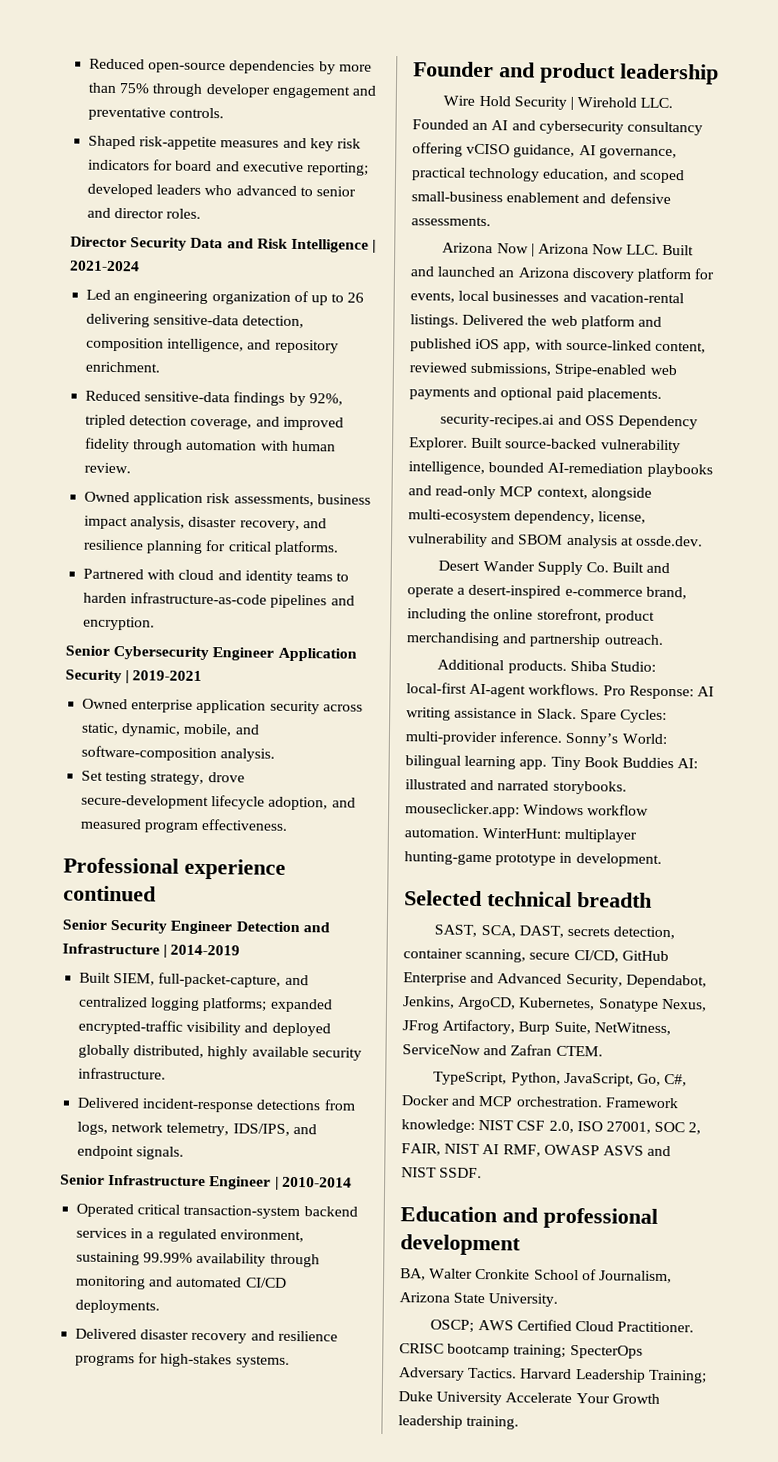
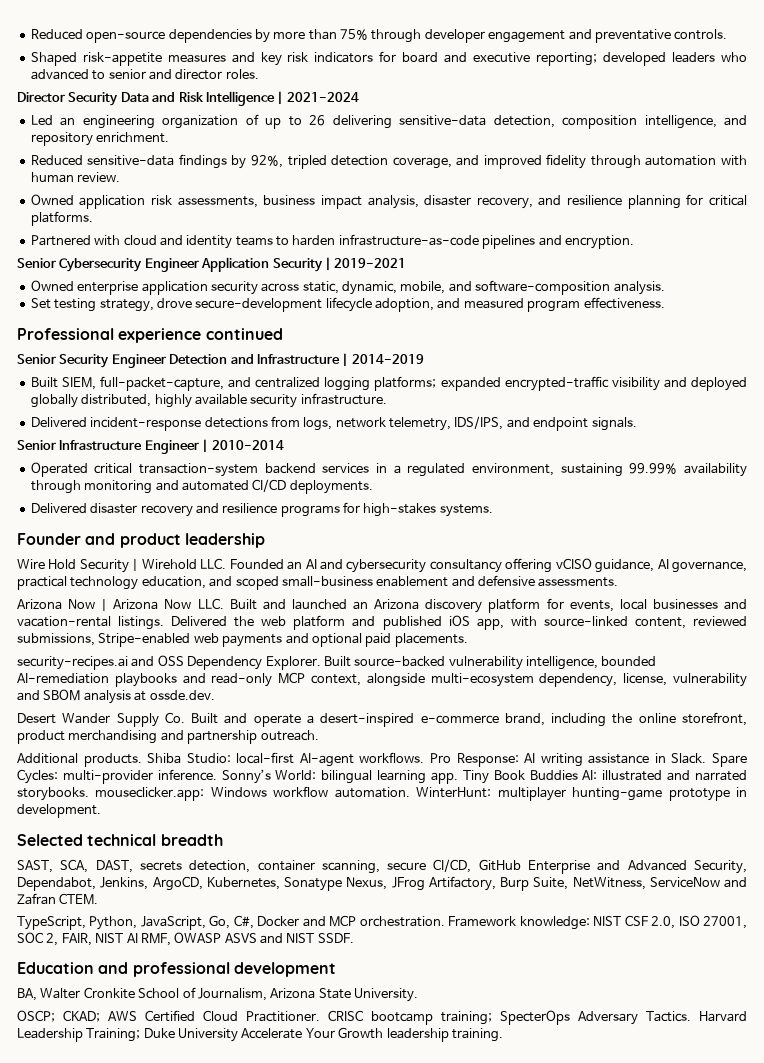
(475, 1326) none -> [63,1010,101,1022] CKAD;

